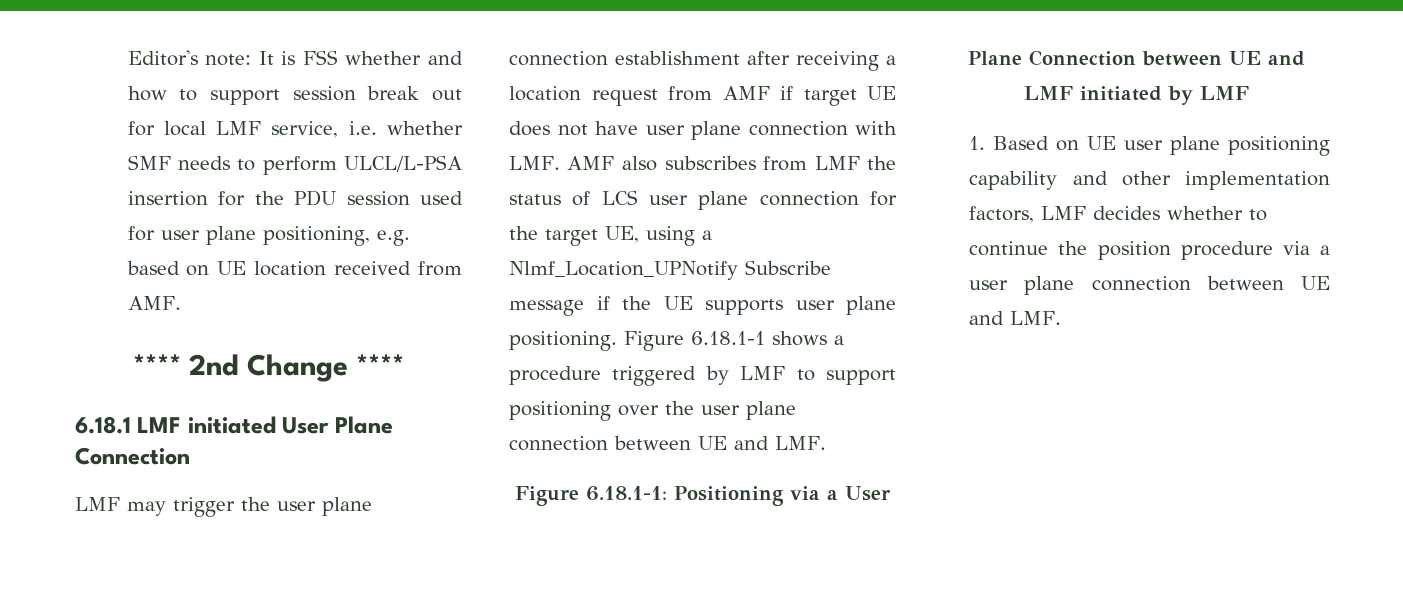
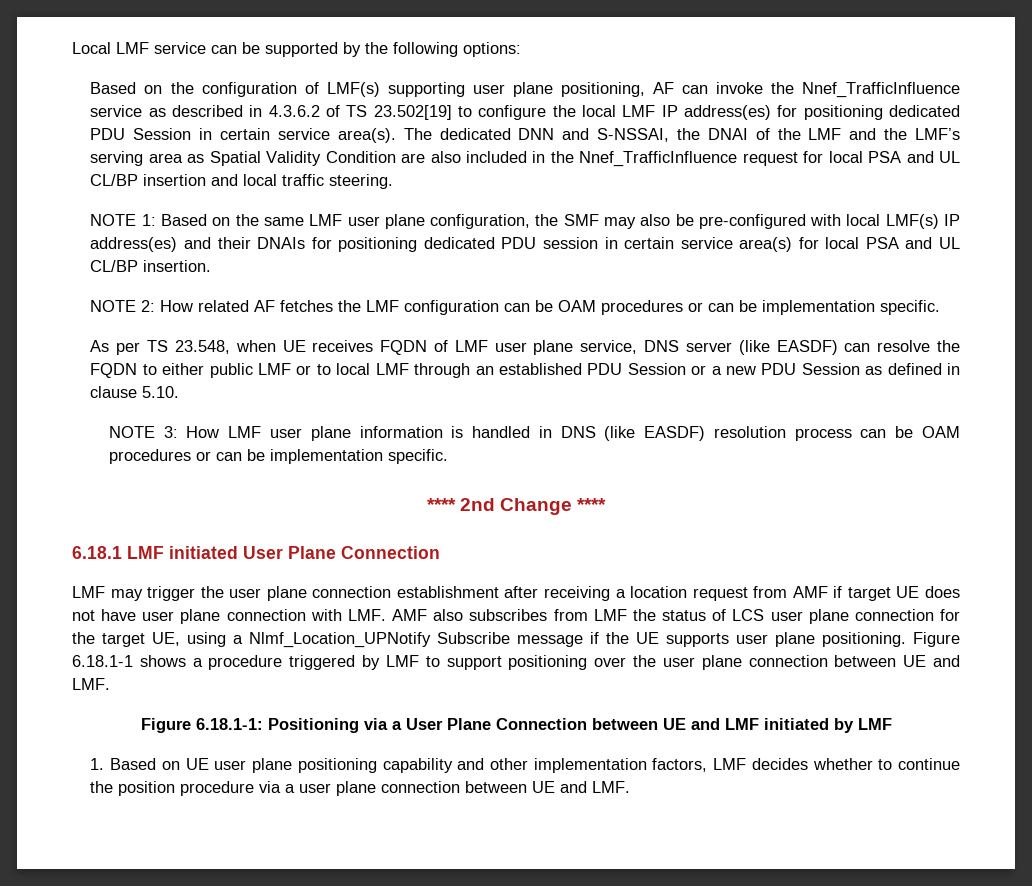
[127,50,463,66] [127,86,462,105] [127,121,464,138] [127,155,462,175] [127,190,463,206] [127,226,410,246] [126,261,462,276] [127,296,181,310] Editor's note: It is FSS whether and how to support session break out for local LMF service, i.e. whether SMF needs to perform ULCL/L-PSA insertion for the PDU session used for user plane positioning, e.g. based on UE location received from AMF. -> [72,42,521,57] [90,82,961,98] [90,105,960,120] [90,128,961,143] [90,151,960,167] [90,174,394,189] [90,214,961,229] [90,237,960,252] [90,260,212,272] [90,300,941,315] [90,340,960,355] [90,363,960,378] [90,386,180,398] [108,426,961,441] [108,449,448,464] Local LMF service can be supported by the following options: // Based on the configuration of LMF(s) supporting user plane positioning, AF can invoke the Nnef_TrafficInfluence service as described in 4.3.6.2 of TS 23.502[19] to configure the local LMF IP address(es) for positioning dedicated PDU Session in certain service area(s). The dedicated DNN and S-NSSAI, the DNAI of the LMF and the LMF’s serving area as Spatial Validity Condition are also included in the Nnef_TrafficInfluence request for local PSA and UL CL/BP insertion and local traffic steering. // NOTE 1: Based on the same LMF user plane configuration, the SMF may also be pre-configured with local LMF(s) IP address(es) and their DNAIs for positioning dedicated PDU session in certain service area(s) for local PSA and UL CL/BP insertion. // NOTE 2: How related AF fetches the LMF configuration can be OAM procedures or can be implementation specific. // As per TS 23.548, when UE receives FQDN of LMF user plane service, DNS server (like EASDF) can resolve the FQDN to either public LMF or to local LMF through an established PDU Session or a new PDU Session as defined in clause 5.10. // NOTE 3: How LMF user plane information is handled in DNS (like EASDF) resolution process can be OAM procedures or can be implementation specific.

